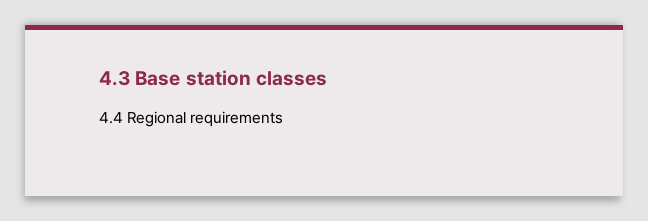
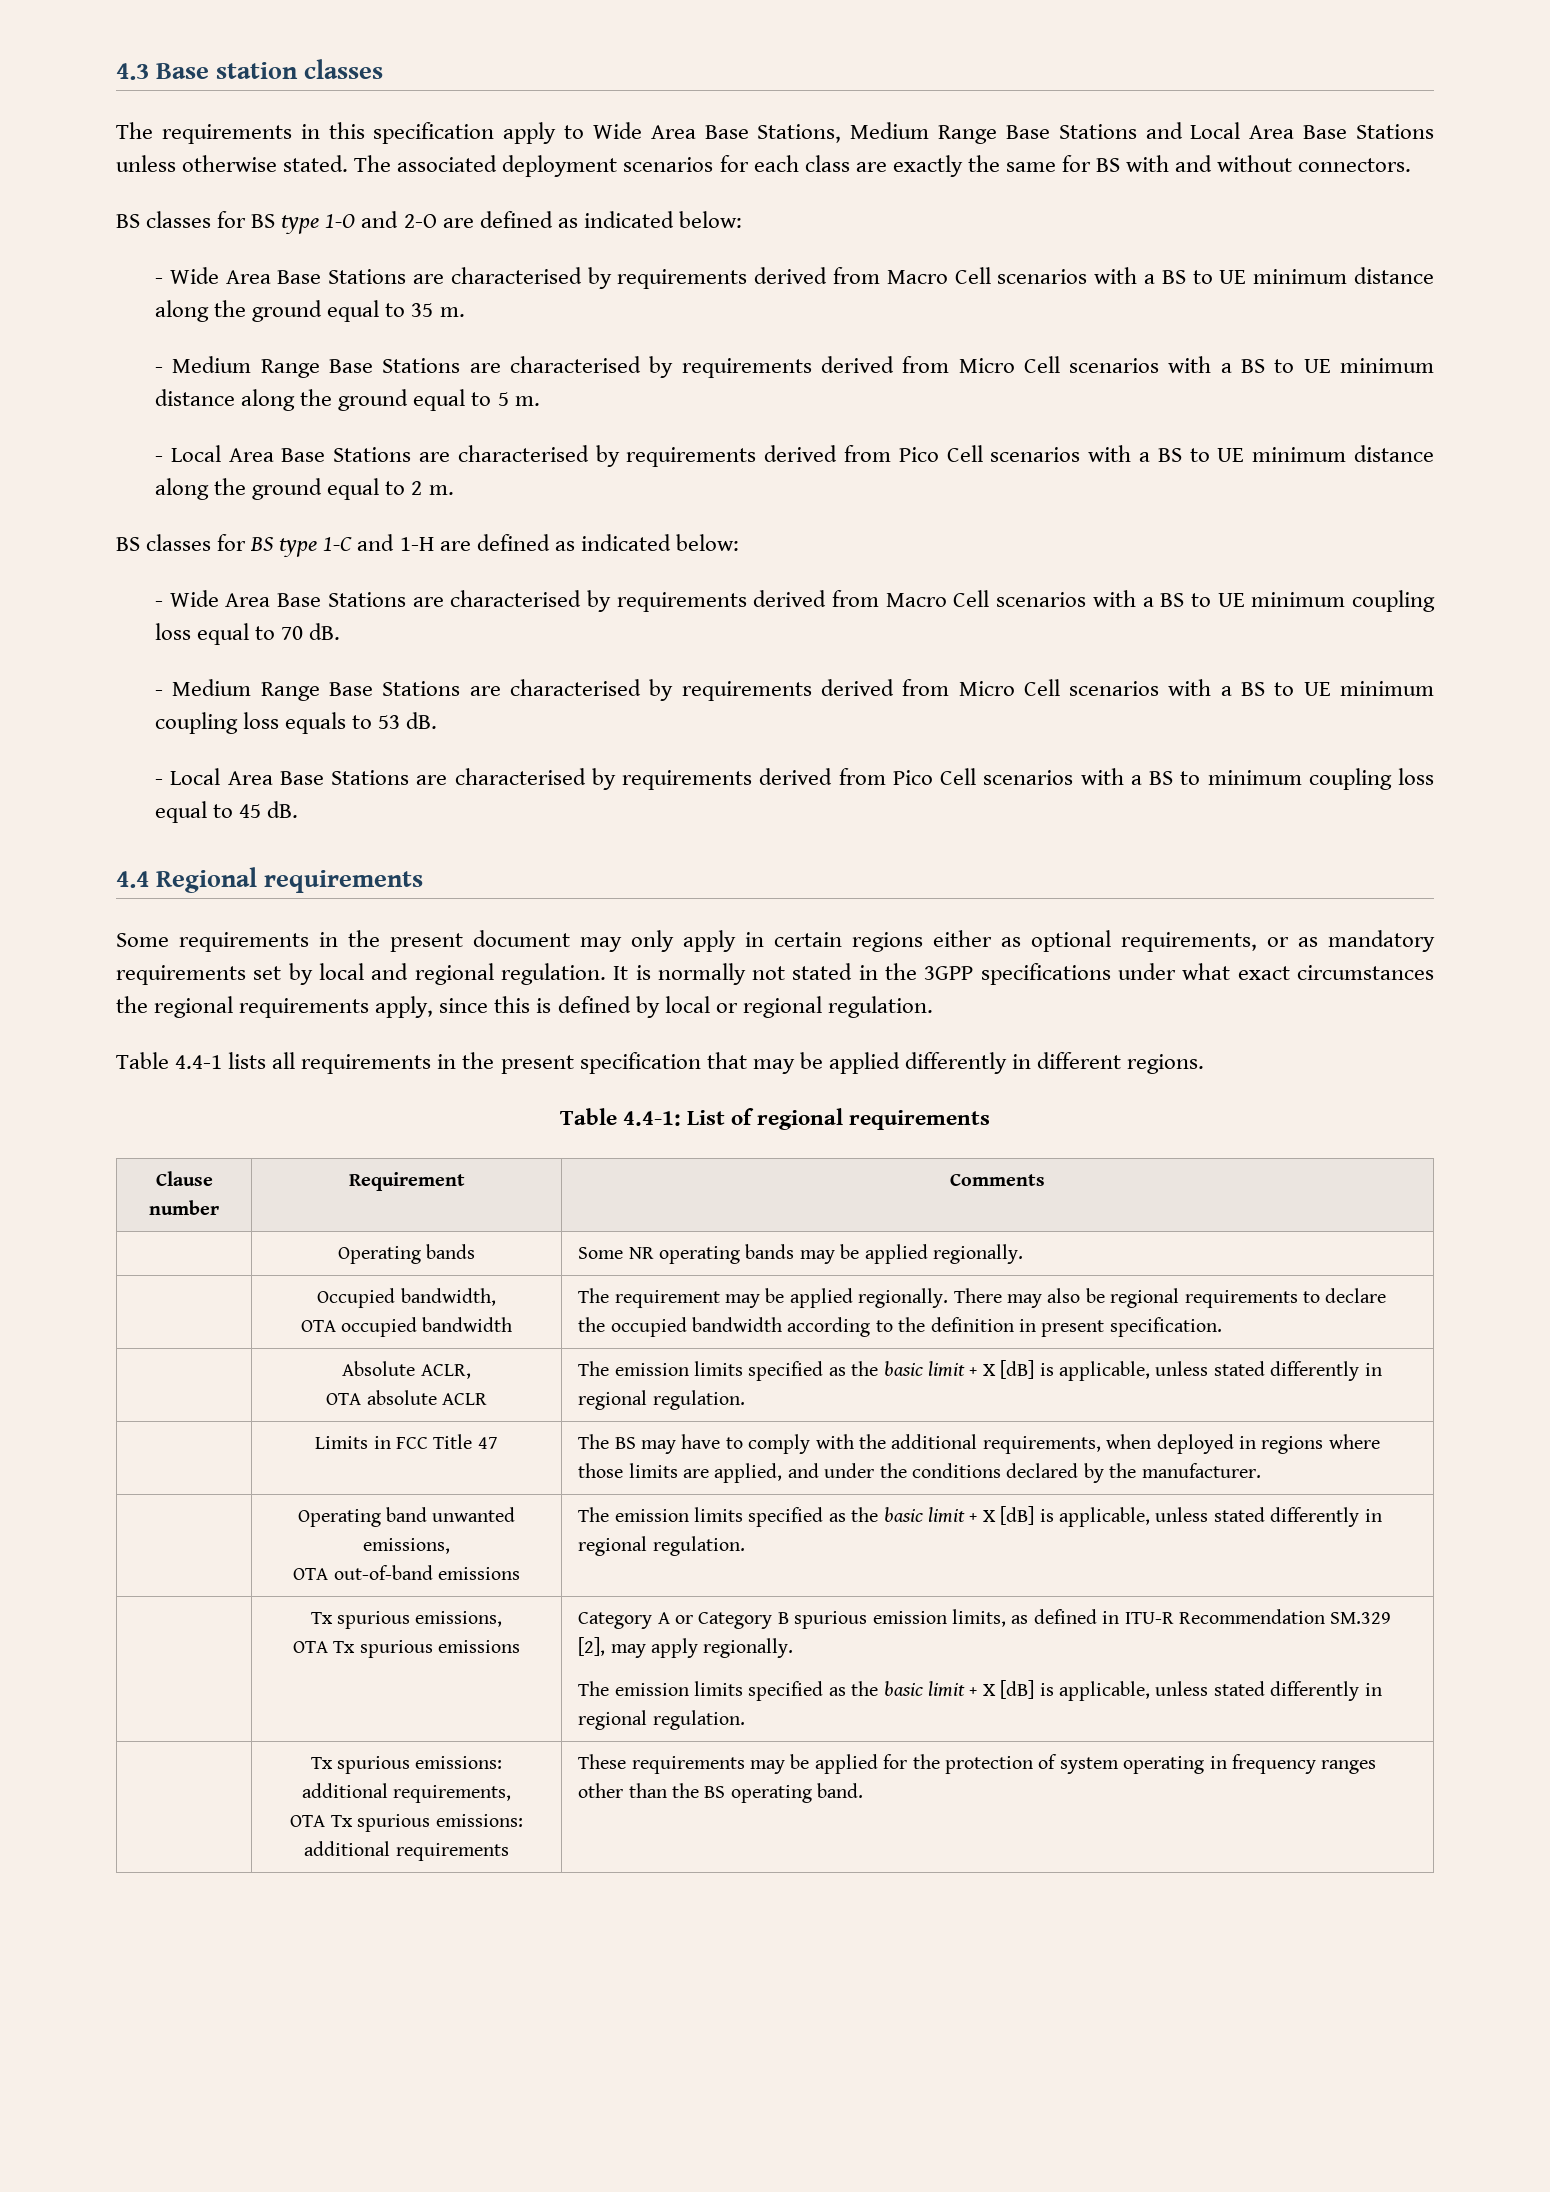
[99,111,284,127] 4.4 Regional requirements -> [116,122,1435,144] [116,155,1412,177] [116,211,742,234] [155,267,1435,289] [155,300,465,322] [155,356,1434,378] [155,389,540,411] [155,445,1435,467] [155,478,454,500] [116,534,739,557] [155,590,1435,612] [155,623,341,645] [155,679,1434,701] [155,712,438,734] [155,768,1435,790] [155,801,299,823] [116,867,424,893] [116,930,1435,952] [116,963,1434,985] [116,996,933,1018] [116,1052,1205,1074] [559,1108,991,1130] [155,1171,213,1186] [149,1200,219,1215] [348,1172,465,1191] [950,1173,1045,1186] [337,1244,476,1264] [578,1244,1024,1264] [317,1288,496,1308] [300,1317,513,1337] [578,1288,1387,1308] [578,1317,1222,1337] [342,1361,471,1379] [326,1390,487,1405] [578,1360,1382,1381] [578,1390,745,1410] [315,1434,498,1449] [578,1434,1380,1454] [578,1463,1261,1483] [297,1507,516,1527] [363,1538,450,1554] [293,1565,520,1580] [578,1506,1382,1527] [578,1536,745,1556] [310,1611,503,1629] [292,1640,521,1658] [578,1609,1392,1629] [578,1637,794,1658] [578,1680,1382,1701] [578,1710,745,1730] [310,1756,503,1774] [301,1783,512,1803] [290,1814,523,1832] [304,1841,509,1861] [578,1754,1377,1774] [578,1783,864,1803] The requirements in this specification apply to Wide Area Base Stations, Medium Range Base Stations and Local Area Base Stations unless otherwise stated. The associated deployment scenarios for each class are exactly the same for BS with and without connectors. // BS classes for BS type 1-O and 2-O are defined as indicated below: // - Wide Area Base Stations are characterised by requirements derived from Macro Cell scenarios with a BS to UE minimum distance along the ground equal to 35 m. // - Medium Range Base Stations are characterised by requirements derived from Micro Cell scenarios with a BS to UE minimum distance along the ground equal to 5 m. // - Local Area Base Stations are characterised by requirements derived from Pico Cell scenarios with a BS to UE minimum distance along the ground equal to 2 m. // BS classes for BS type 1-C and 1-H are defined as indicated below: // - Wide Area Base Stations are characterised by requirements derived from Macro Cell scenarios with a BS to UE minimum coupling loss equal to 70 dB. // - Medium Range Base Stations are characterised by requirements derived from Micro Cell scenarios with a BS to UE minimum coupling loss equals to 53 dB. // - Local Area Base Stations are characterised by requirements derived from Pico Cell scenarios with a BS to minimum coupling loss equal to 45 dB. // 4.4 Regional requirements // Some requirements in the present document may only apply in certain regions either as optional requirements, or as mandatory requirements set by local and regional regulation. It is normally not stated in the 3GPP specifications under what exact circumstances the regional requirements apply, since this is defined by local or regional regulation. // Table 4.4-1 lists all requirements in the present specification that may be applied differently in different regions. // Table 4.4-1: List of regional requirements // Clause number | Requirement | Comments // | Operating bands | Some NR operating bands may be applied regionally. // | Occupied bandwidth, // OTA occupied bandwidth | The requirement may be applied regionally. There may also be regional requirements to declare the occupied bandwidth according to the definition in present specification. // | Absolute ACLR, // OTA absolute ACLR | The emission limits specified as the basic limit + X [dB] is applicable, unless stated differently in regional regulation. // | Limits in FCC Title 47 | The BS may have to comply with the additional requirements, when deployed in regions where those limits are applied, and under the conditions declared by the manufacturer. // | Operating band unwanted emissions, // OTA out-of-band emissions | The emission limits specified as the basic limit + X [dB] is applicable, unless stated differently in regional regulation. // | Tx spurious emissions, // OTA Tx spurious emissions | Category A or Category B spurious emission limits, as defined in ITU-R Recommendation SM.329 [2], may apply regionally. // The emission limits specified as the basic limit + X [dB] is applicable, unless stated differently in regional regulation. // | Tx spurious emissions: additional requirements, // OTA Tx spurious emissions: additional requirements | These requirements may be applied for the protection of system operating in frequency ranges other than the BS operating band.

